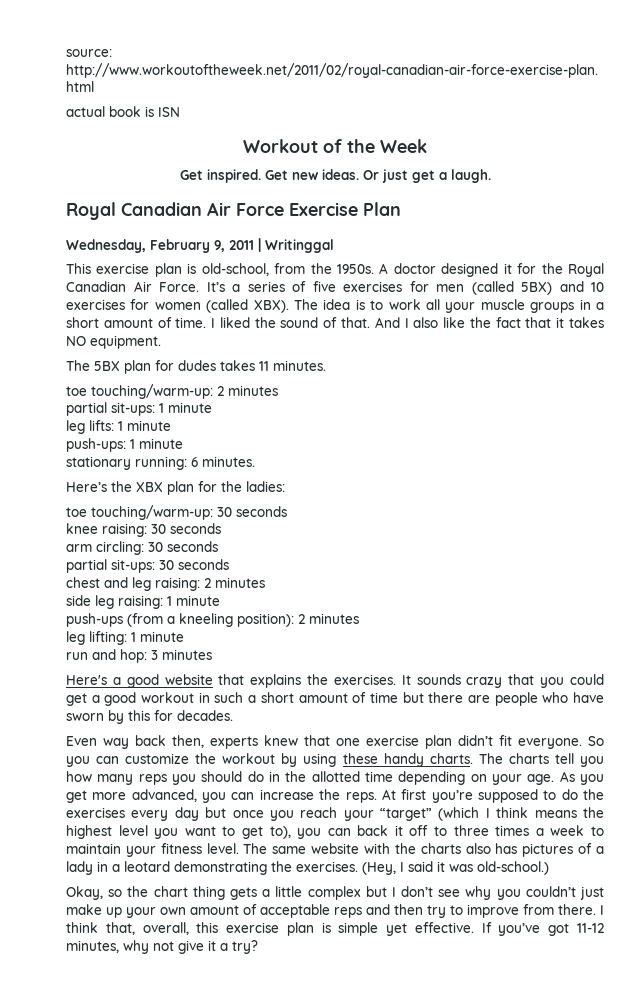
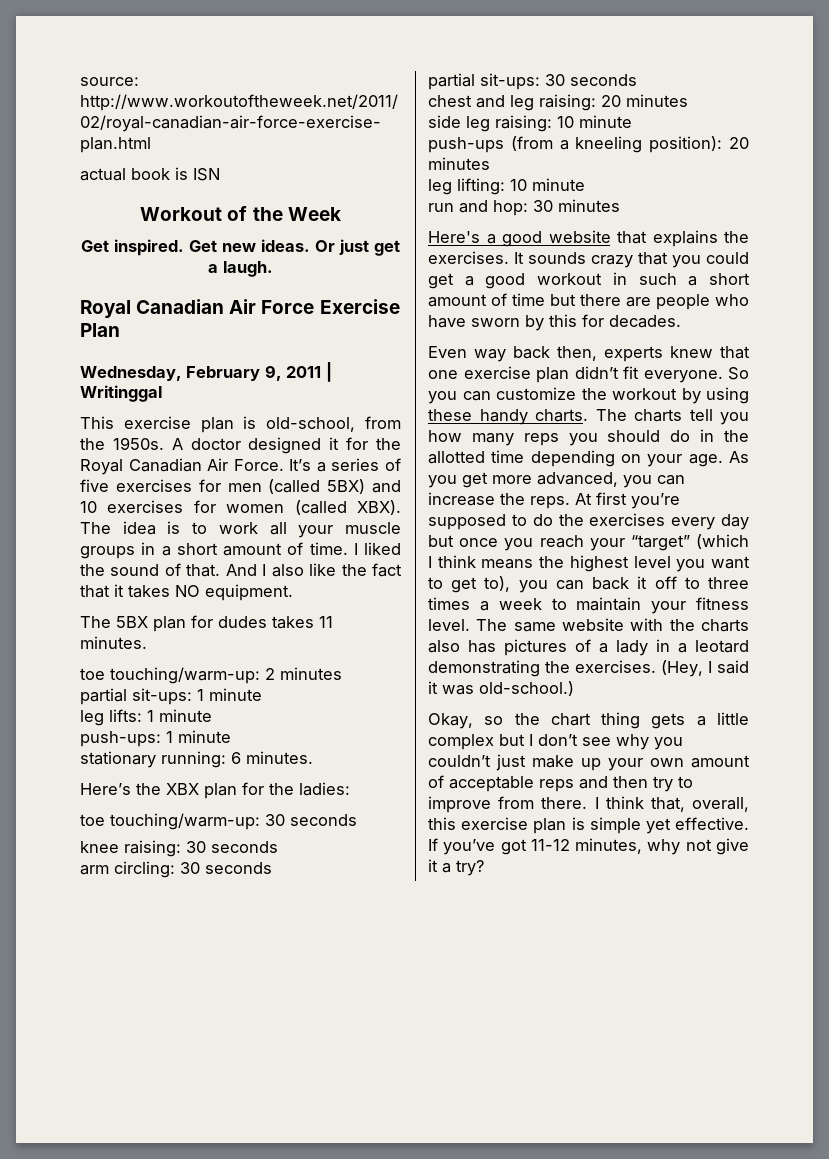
[204,578,211,588] 2 -> [601,95,621,107] 20
[167,596,172,606] 1 -> [557,116,574,128] 10
[298,614,305,624] 2 -> [729,137,749,149] 20
[131,632,136,642] 1 -> [510,179,527,191] 10
[151,650,158,660] 3 -> [533,200,553,212] 30

